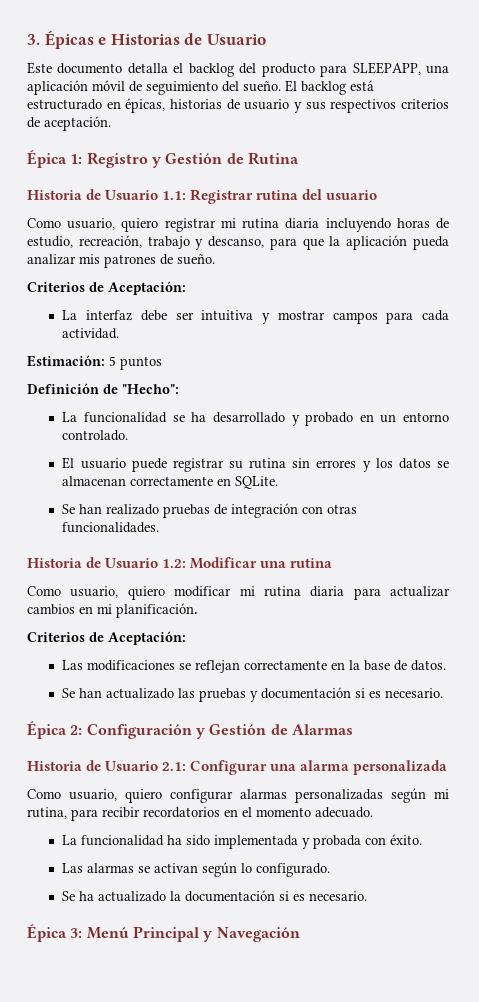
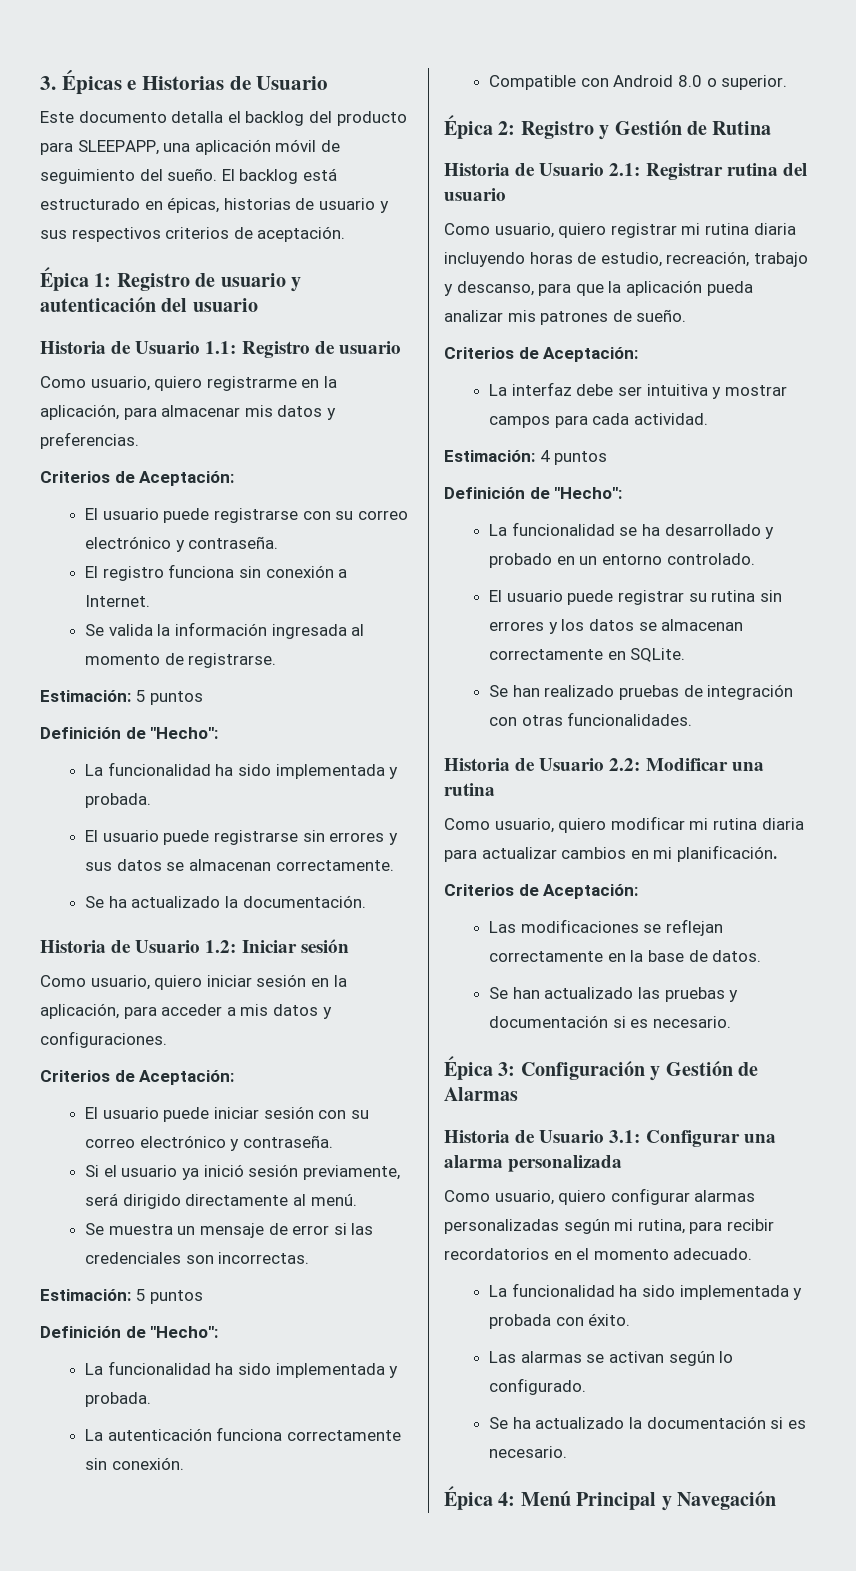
(148, 160) none -> [195,273,301,292] [40,297,258,312] [40,341,401,358] [40,376,337,391] [40,404,336,420] [40,432,139,449] [40,471,235,486] [85,508,408,523] [85,536,279,552] [85,564,348,581] [85,595,151,607] [85,622,365,639] [85,653,277,668] [40,690,204,705] [40,727,219,739] [85,762,399,779] [85,793,152,808] [85,830,398,845] [85,859,394,871] [85,895,366,908] [40,939,349,953] [40,974,347,990] [40,1003,332,1019] [40,1031,167,1048] [40,1070,235,1085] [85,1106,369,1122] [85,1135,333,1151] [85,1164,400,1180] [85,1193,357,1209] [85,1223,374,1238] [85,1252,310,1264] [40,1289,204,1304] [40,1326,219,1338] [85,1361,399,1378] [85,1392,152,1407] [85,1427,401,1441] [85,1457,184,1470] [489,75,788,90] [444,115,594,139] de usuario y autenticación del usuario // Historia de Usuario 1.1: Registro de usuario // Como usuario, quiero registrarme en la aplicación, para almacenar mis datos y preferencias. // Criterios de Aceptación: // El usuario puede registrarse con su correo electrónico y contraseña. // El registro funciona sin conexión a Internet. // Se valida la información ingresada al momento de registrarse. // Estimación: 5 puntos // Definición de "Hecho": // La funcionalidad ha sido implementada y probada. // El usuario puede registrarse sin errores y sus datos se almacenan correctamente. // Se ha actualizado la documentación. // Historia de Usuario 1.2: Iniciar sesión // Como usuario, quiero iniciar sesión en la aplicación, para acceder a mis datos y configuraciones. // Criterios de Aceptación: // El usuario puede iniciar sesión con su correo electrónico y contraseña. // Si el usuario ya inició sesión previamente, será dirigido directamente al menú. // Se muestra un mensaje de error si las credenciales son incorrectas. // Estimación: 5 puntos // Definición de "Hecho": // La funcionalidad ha sido implementada y probada. // La autenticación funciona correctamente sin conexión. // Compatible con Android 8.0 o superior. // Épica 2: Registro
[162,191,187,200] 1.1: -> [609,163,641,176] 2.1:
[109,356,116,366] 5 -> [539,450,550,462] 4
[162,559,187,568] 1.2: -> [609,758,641,771] 2.2:
[70,725,83,735] 2: -> [498,1062,516,1076] 3:
[162,762,187,771] 2.1: -> [609,1130,641,1143] 3.1:
[70,928,83,938] 3: -> [498,1492,516,1506] 4:

